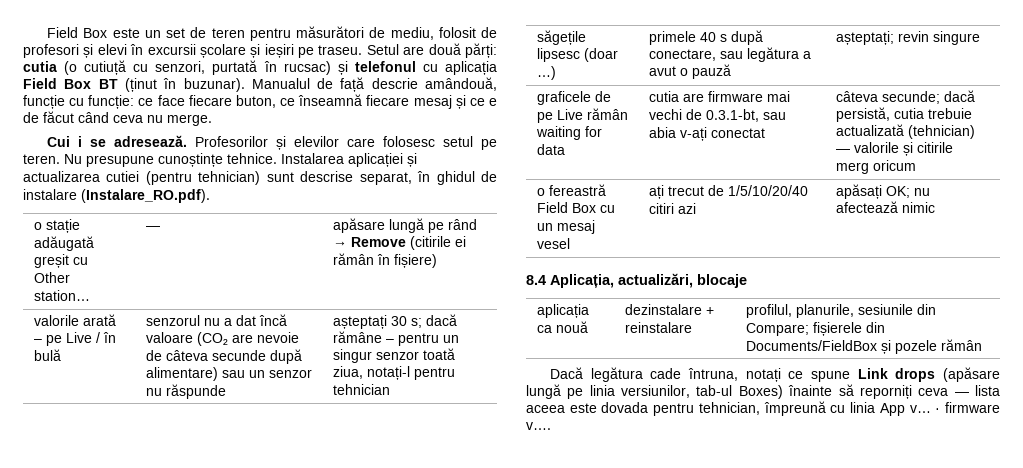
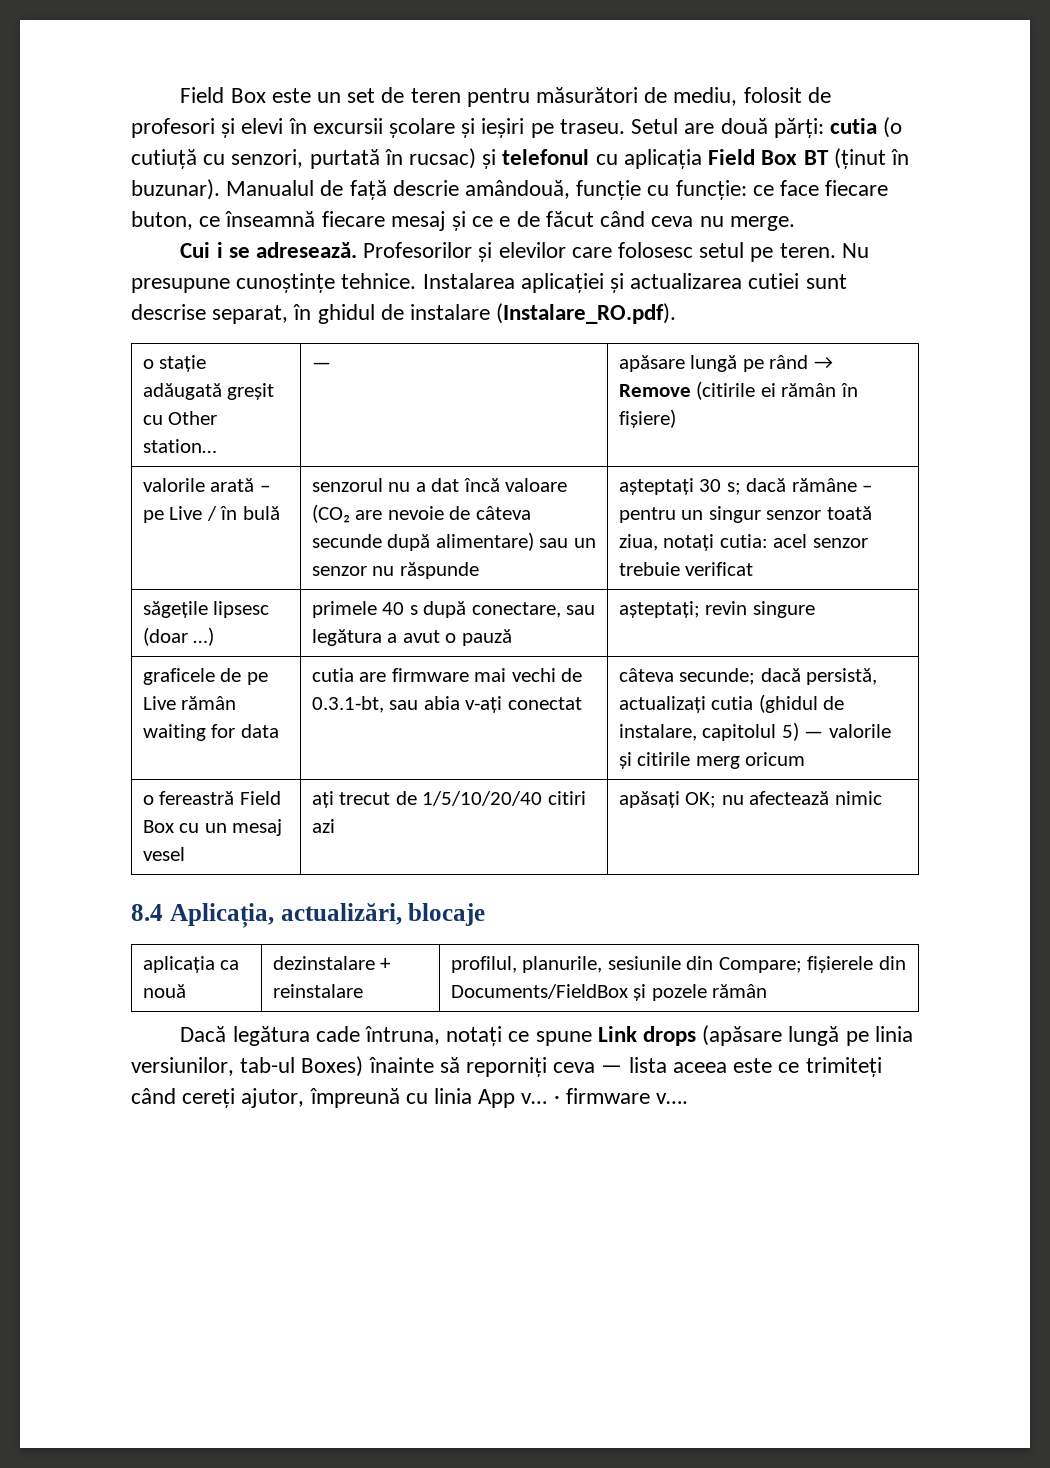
[145,171,261,185] (pentru tehnician) -> (800, 281) none
[366,366,455,380] [332,384,390,395] notați-l pentru tehnician -> [663,534,868,551] [618,562,754,576] notați cutia: acel senzor trebuie verificat
[893,108,972,119] [835,124,975,139] cutia trebuie actualizată (tehnician) -> [618,694,845,713] [618,722,799,741] actualizați cutia (ghidul de instalare, capitolul 5)
[601,402,760,416] dovada pentru tehnician, -> [778,1057,882,1077] [131,1088,305,1108] ce trimiteți când cereți ajutor,

